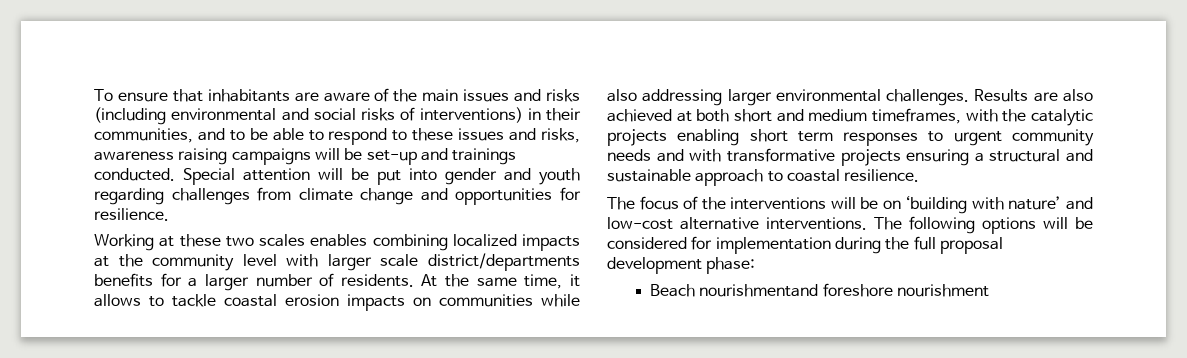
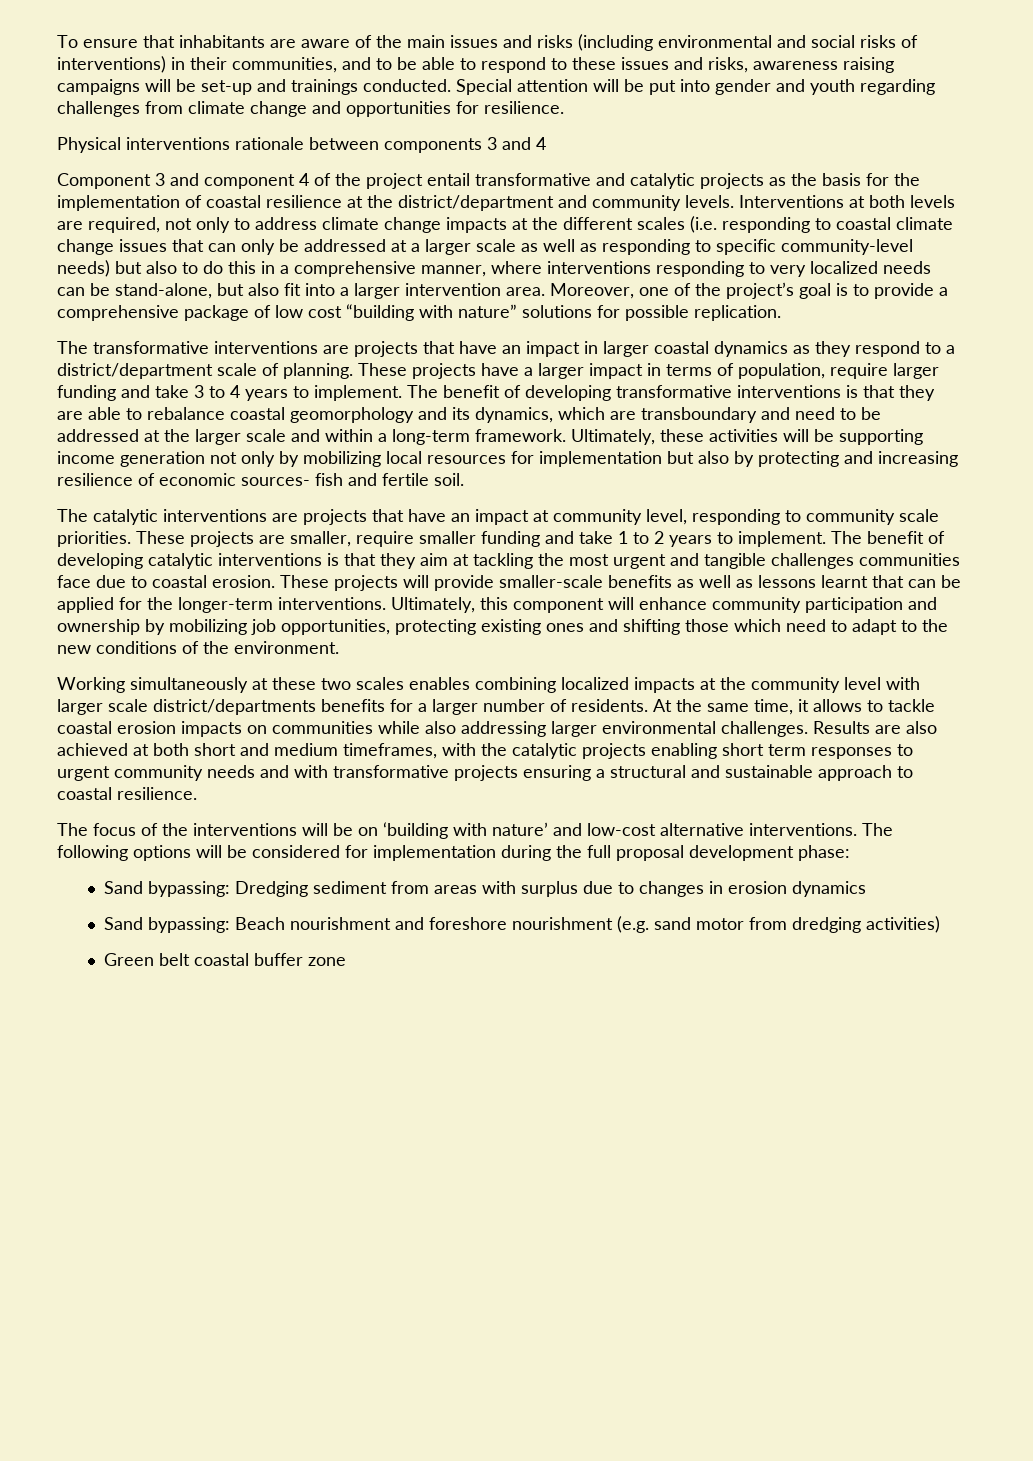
(169, 214) none -> [57,137,546,153] [57,173,920,189] [57,195,955,211] [57,216,953,233] [57,239,913,255] [57,260,931,277] [57,282,948,299] [57,304,781,321] [57,341,955,357] [57,363,939,379] [57,385,935,401] [57,407,881,423] [57,429,923,445] [57,451,958,467] [57,473,464,486] [57,509,939,525] [57,531,945,547] [57,553,960,569] [57,575,961,591] [57,597,937,613] [57,619,948,635] [57,641,339,654] // Physical interventions rationale between components 3 and 4 // Component 3 and component 4 of the project entail transformative and catalytic projects as the basis for the implementation of coastal resilience at the district/department and community levels. Interventions at both levels are required, not only to address climate change impacts at the different scales (i.e. responding to coastal climate change issues that can only be addressed at a larger scale as well as responding to specific community-level needs) but also to do this in a comprehensive manner, where interventions responding to very localized needs can be stand-alone, but also fit into a larger intervention area. Moreover, one of the project’s goal is to provide a comprehensive package of low cost “building with nature” solutions for possible replication. // The transformative interventions are projects that have an impact in larger coastal dynamics as they respond to a district/department scale of planning. These projects have a larger impact in terms of population, require larger funding and take 3 to 4 years to implement. The benefit of developing transformative interventions is that they are able to rebalance coastal geomorphology and its dynamics, which are transboundary and need to be addressed at the larger scale and within a long-term framework. Ultimately, these activities will be supporting income generation not only by mobilizing local resources for implementation but also by protecting and increasing resilience of economic sources- fish and fertile soil. // The catalytic interventions are projects that have an impact at community level, responding to community scale priorities. These projects are smaller, require smaller funding and take 1 to 2 years to implement. The benefit of developing catalytic interventions is that they aim at tackling the most urgent and tangible challenges communities face due to coastal erosion. These projects will provide smaller-scale benefits as well as lessons learnt that can be applied for the longer-term interventions. Ultimately, this component will enhance community participation and ownership by mobilizing job opportunities, protecting existing ones and shifting those which need to adapt to the new conditions of the environment.
(154, 242) none -> [130,677,248,693] simultaneously
[650,283,990,297] Beach nourishmentand foreshore nourishment -> [103,881,866,897] [103,916,940,933] [103,953,346,966] Sand bypassing: Dredging sediment from areas with surplus due to changes in erosion dynamics // Sand bypassing: Beach nourishment and foreshore nourishment (e.g. sand motor from dredging activities) // Green belt coastal buffer zone

